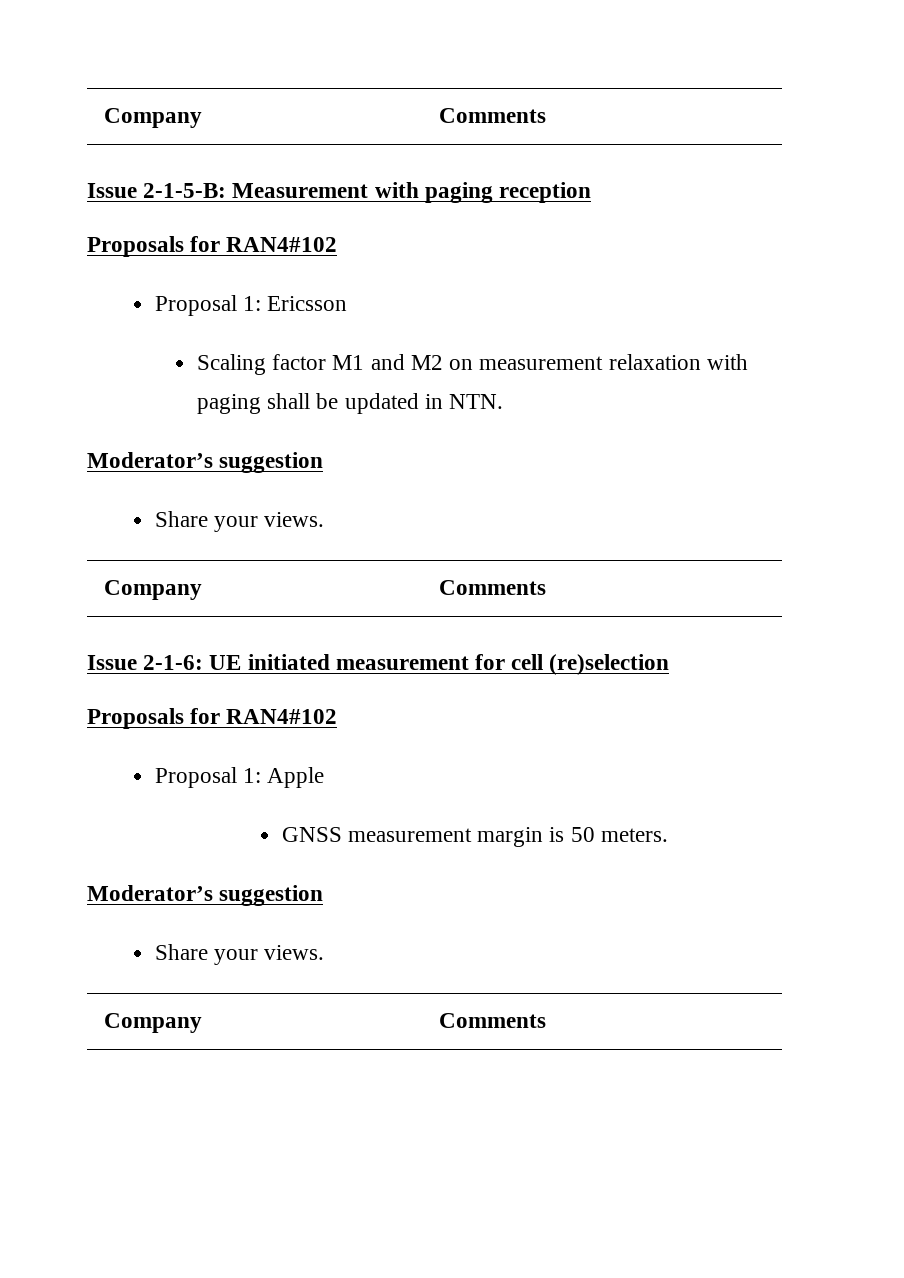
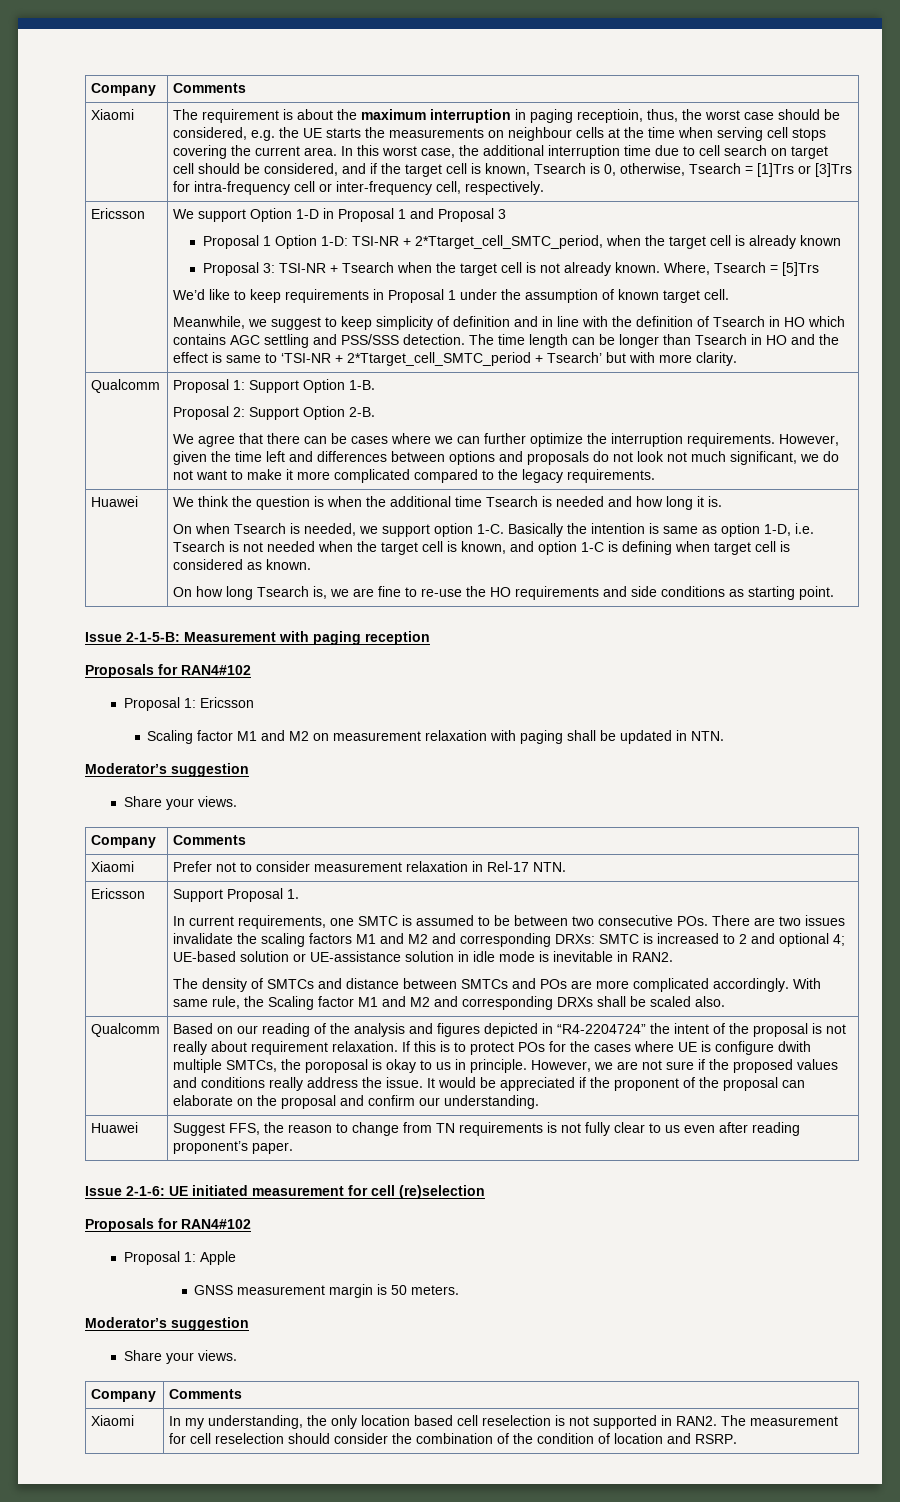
[104,108,203,128] [439,108,547,123] Company | Comments -> [91,83,157,96] [173,83,247,93] [91,109,135,120] [173,109,841,123] [173,127,827,141] [173,145,829,159] [173,163,853,177] [173,181,545,195] [91,208,146,219] [173,208,507,222] [202,235,841,249] [202,262,819,276] [173,289,730,303] [173,316,846,330] [173,334,840,348] [173,352,738,366] [91,379,161,393] [173,379,376,393] [173,406,376,420] [173,433,840,447] [173,451,840,465] [173,469,656,483] [91,496,139,507] [173,496,723,510] [173,523,815,537] [173,541,791,555] [173,559,312,570] [173,586,835,600] Company | Comments // Xiaomi | The requirement is about the maximum interruption in paging receptioin, thus, the worst case should be considered, e.g. the UE starts the measurements on neighbour cells at the time when serving cell stops covering the current area. In this worst case, the additional interruption time due to cell search on target cell should be considered, and if the target cell is known, Tsearch is 0, otherwise, Tsearch = [1]Trs or [3]Trs for intra-frequency cell or inter-frequency cell, respectively. // Ericsson | We support Option 1-D in Proposal 1 and Proposal 3 // Proposal 1 Option 1-D: TSI-NR + 2*Ttarget_cell_SMTC_period, when the target cell is already known // Proposal 3: TSI-NR + Tsearch when the target cell is not already known. Where, Tsearch = [5]Trs // We’d like to keep requirements in Proposal 1 under the assumption of known target cell. // Meanwhile, we suggest to keep simplicity of definition and in line with the definition of Tsearch in HO which contains AGC settling and PSS/SSS detection. The time length can be longer than Tsearch in HO and the effect is same to ‘TSI-NR + 2*Ttarget_cell_SMTC_period + Tsearch’ but with more clarity. // Qualcomm | Proposal 1: Support Option 1-B. // Proposal 2: Support Option 2-B. // We agree that there can be cases where we can further optimize the interruption requirements. However, given the time left and differences between options and proposals do not look not much significant, we do not want to make it more complicated compared to the legacy requirements. // Huawei | We think the question is when the additional time Tsearch is needed and how long it is. // On when Tsearch is needed, we support option 1-C. Basically the intention is same as option 1-D, i.e. Tsearch is not needed when the target cell is known, and option 1-C is defining when target cell is considered as known. // On how long Tsearch is, we are fine to re-use the HO requirements and side conditions as starting point.
(547, 587) none -> [91,861,135,872] [173,861,567,872] [91,888,146,899] [173,888,300,902] [173,915,846,929] [173,933,846,947] [173,951,674,962] [173,978,822,992] [173,996,726,1010] [91,1023,161,1037] [173,1023,847,1037] [173,1041,812,1055] [173,1059,839,1073] [173,1077,806,1091] [173,1095,540,1109] [91,1122,139,1133] [173,1122,801,1136] [173,1141,294,1154] // Xiaomi | Prefer not to consider measurement relaxation in Rel-17 NTN. // Ericsson | Support Proposal 1. // In current requirements, one SMTC is assumed to be between two consecutive POs. There are two issues invalidate the scaling factors M1 and M2 and corresponding DRXs: SMTC is increased to 2 and optional 4; UE-based solution or UE-assistance solution in idle mode is inevitable in RAN2. // The density of SMTCs and distance between SMTCs and POs are more complicated accordingly. With same rule, the Scaling factor M1 and M2 and corresponding DRXs shall be scaled also. // Qualcomm | Based on our reading of the analysis and figures depicted in “R4-2204724” the intent of the proposal is not really about requirement relaxation. If this is to protect POs for the cases where UE is configure dwith multiple SMTCs, the poroposal is okay to us in principle. However, we are not sure if the proposed values and conditions really address the issue. It would be appreciated if the proponent of the proposal can elaborate on the proposal and confirm our understanding. // Huawei | Suggest FFS, the reason to change from TN requirements is not fully clear to us even after reading proponent’s paper.
(547, 1020) none -> [91,1415,135,1426] [169,1415,839,1429] [169,1433,738,1444] // Xiaomi | In my understanding, the only location based cell reselection is not supported in RAN2. The measurement for cell reselection should consider the combination of the condition of location and RSRP.

